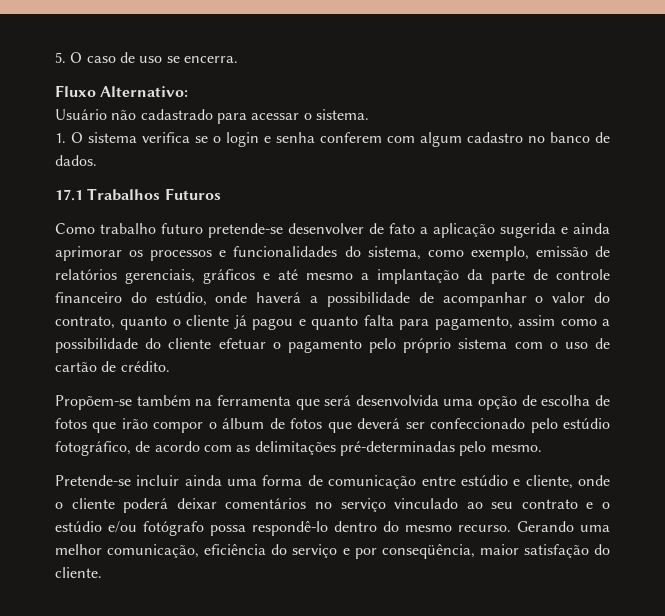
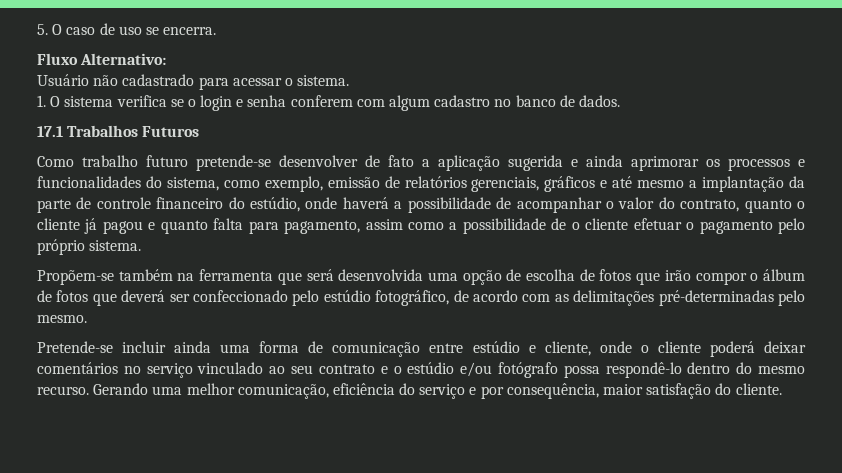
[145,338,162,349] do -> [551,218,580,230] de o
[458,338,610,349] [55,361,170,372] sistema com o uso de cartão de crédito. -> [89,240,142,251] sistema.
[381,544,475,559] conseqüência, -> [506,383,599,399] consequência,

